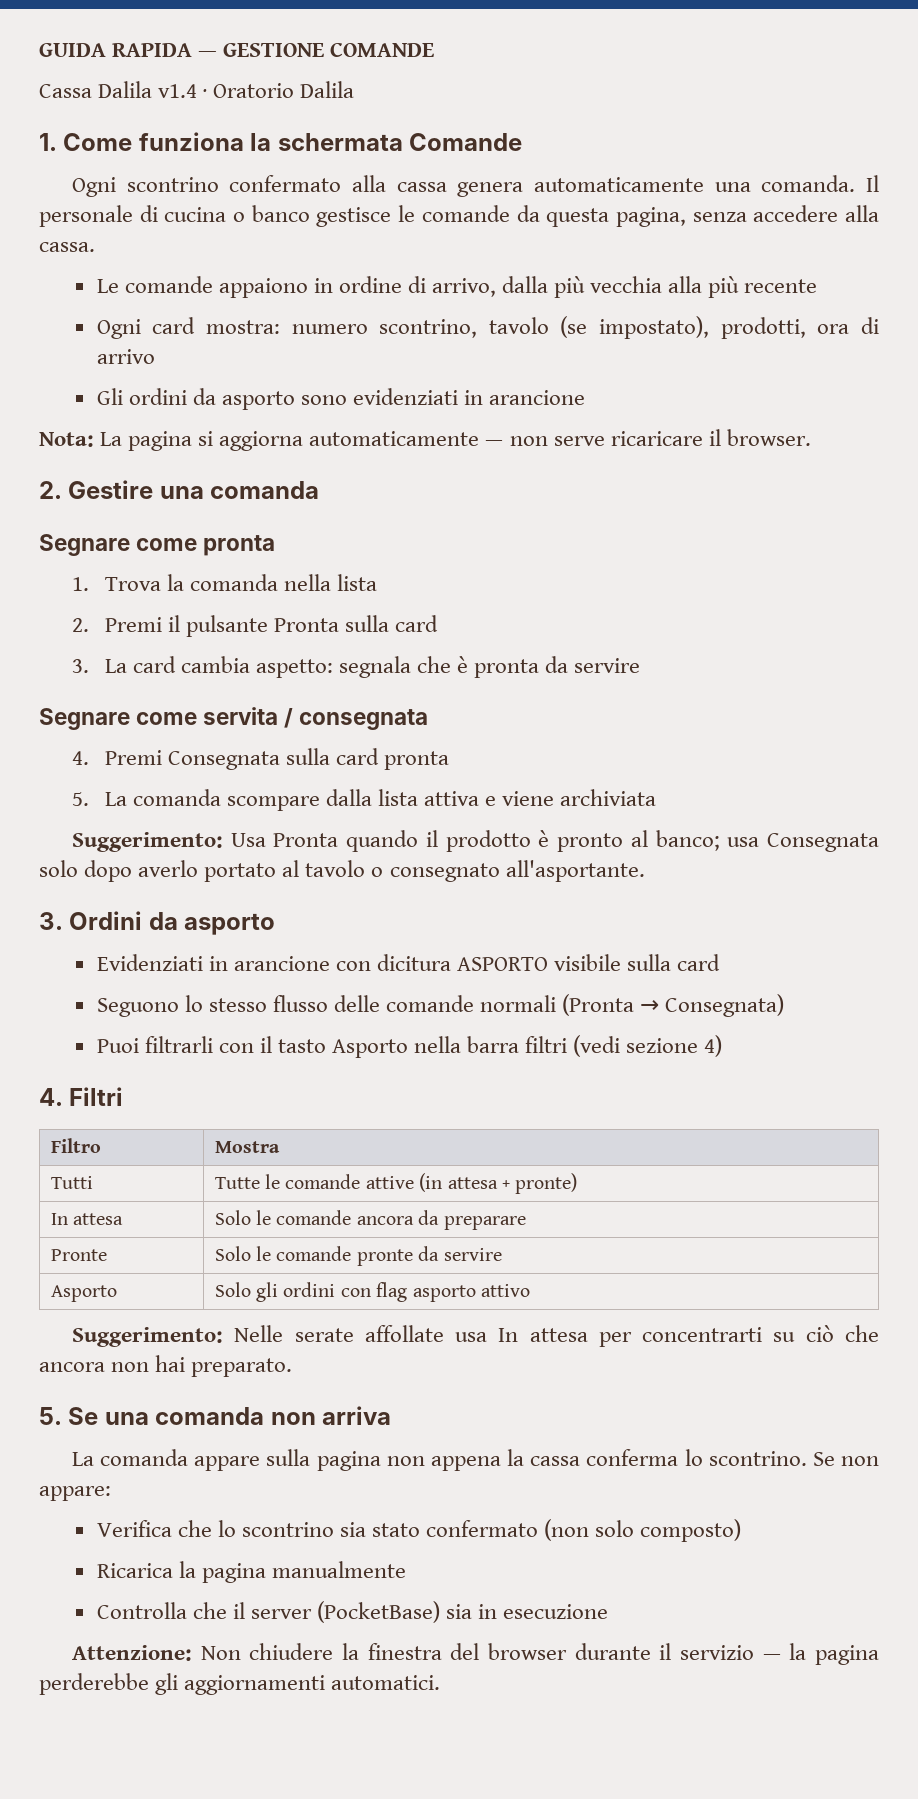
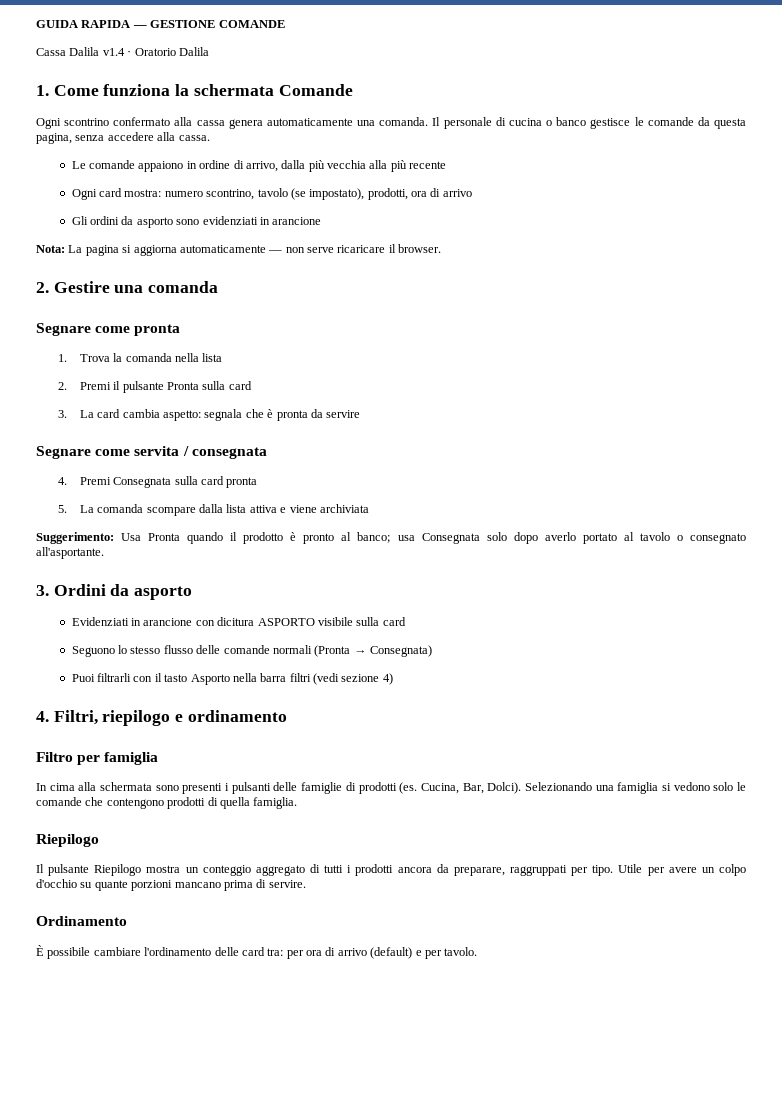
[69,1087,124,1106] [50,1138,101,1153] [214,1141,280,1153] [50,1176,93,1189] [214,1173,578,1194] [50,1213,123,1225] [214,1210,526,1230] [50,1249,107,1261] [214,1246,502,1266] [50,1285,117,1302] [214,1282,530,1302] [71,1325,880,1347] [39,1355,293,1377] [39,1406,392,1425] [71,1449,879,1471] [39,1486,111,1501] [96,1519,742,1542] [96,1561,406,1583] [96,1601,609,1623] [71,1643,879,1665] [39,1673,441,1695] Filtri // Filtro | Mostra // Tutti | Tutte le comande attive (in attesa + pronte) // In attesa | Solo le comande ancora da preparare // Pronte | Solo le comande pronte da servire // Asporto | Solo gli ordini con flag asporto attivo // Suggerimento: Nelle serate affollate usa In attesa per concentrarti su ciò che ancora non hai preparato. // 5. Se una comanda non arriva // La comanda appare sulla pagina non appena la cassa conferma lo scontrino. Se non appare: // Verifica che lo scontrino sia stato confermato (non solo composto) // Ricarica la pagina manualmente // Controlla che il server (PocketBase) sia in esecuzione // Attenzione: Non chiudere la finestra del browser durante il servizio — la pagina perderebbe gli aggiornamenti automatici. -> [53,710,287,726] [36,752,159,765] [36,782,746,794] [36,797,298,809] [36,834,99,847] [36,864,746,876] [36,879,306,891] [36,916,127,926] [36,945,478,959] Filtri, riepilogo e ordinamento // Filtro per famiglia // In cima alla schermata sono presenti i pulsanti delle famiglie di prodotti (es. Cucina, Bar, Dolci). Selezionando una famiglia si vedono solo le comande che contengono prodotti di quella famiglia. // Riepilogo // Il pulsante Riepilogo mostra un conteggio aggregato di tutti i prodotti ancora da preparare, raggruppati per tipo. Utile per avere un colpo d'occhio su quante porzioni mancano prima di servire. // Ordinamento // È possibile cambiare l'ordinamento delle card tra: per ora di arrivo (default) e per tavolo.

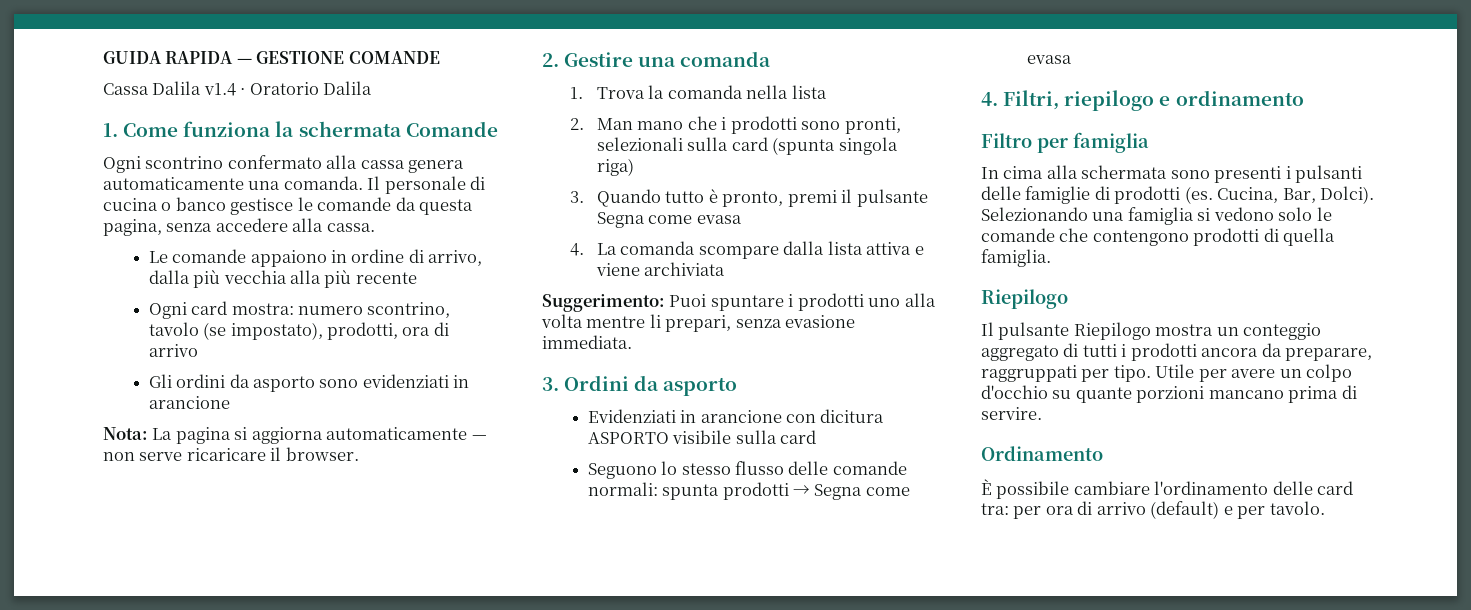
[36,323,181,336] // Segnare come pronta -> (772, 59) none
[79,381,252,393] [57,409,361,421] [36,446,267,459] [57,476,258,488] [57,505,67,513] Premi il pulsante Pronta sulla card // 3. La card cambia aspetto: segnala che è pronta da servire // Segnare come servita / consegnata // 4. Premi Consegnata sulla card pronta // 5. -> [596,116,901,134] [596,137,898,155] [596,158,634,176] [569,189,928,207] [596,212,742,228] [569,243,584,256] Man mano che i prodotti sono pronti, selezionali sulla card (spunta singola riga) // 3. Quando tutto è pronto, premi il pulsante Segna come evasa // 4.
[121,532,746,544] [36,547,104,559] Usa Pronta quando il prodotto è pronto al banco; usa Consegnata solo dopo averlo portato al tavolo o consegnato all'asportante. -> [669,293,936,311] [541,314,856,332] [542,335,632,349] Puoi spuntare i prodotti uno alla volta mentre li prepari, senza evasione immediata.
[272,645,433,657] [71,673,393,685] normali (Pronta → Consegnata) // Puoi filtrarli con il tasto Asporto nella barra filtri (vedi sezione 4) -> [587,482,910,500] [1026,55,1072,64] normali: spunta prodotti → Segna come evasa

